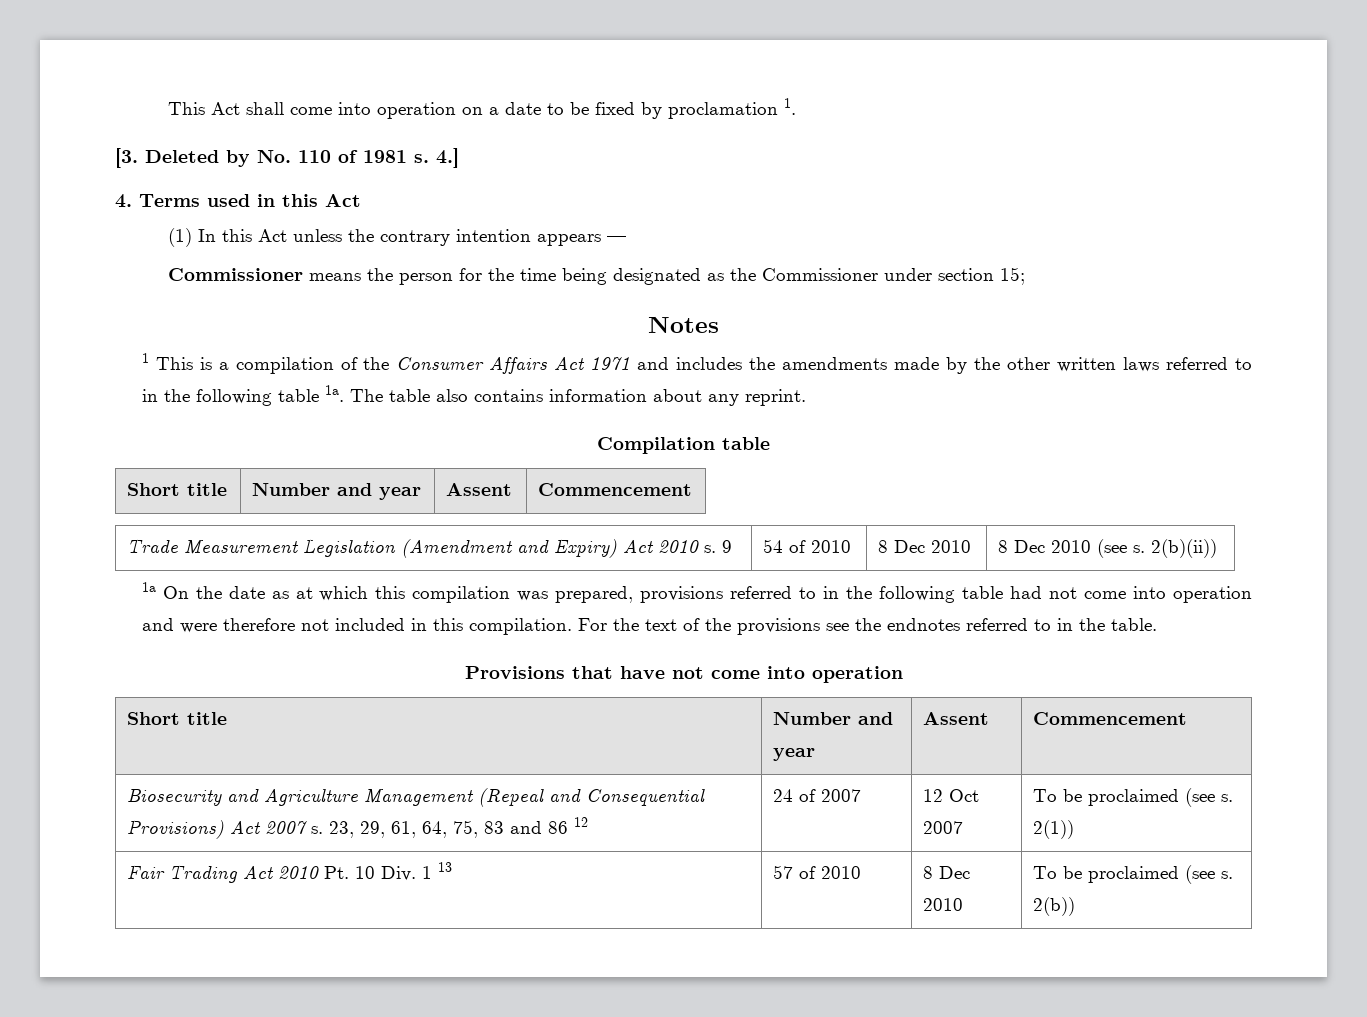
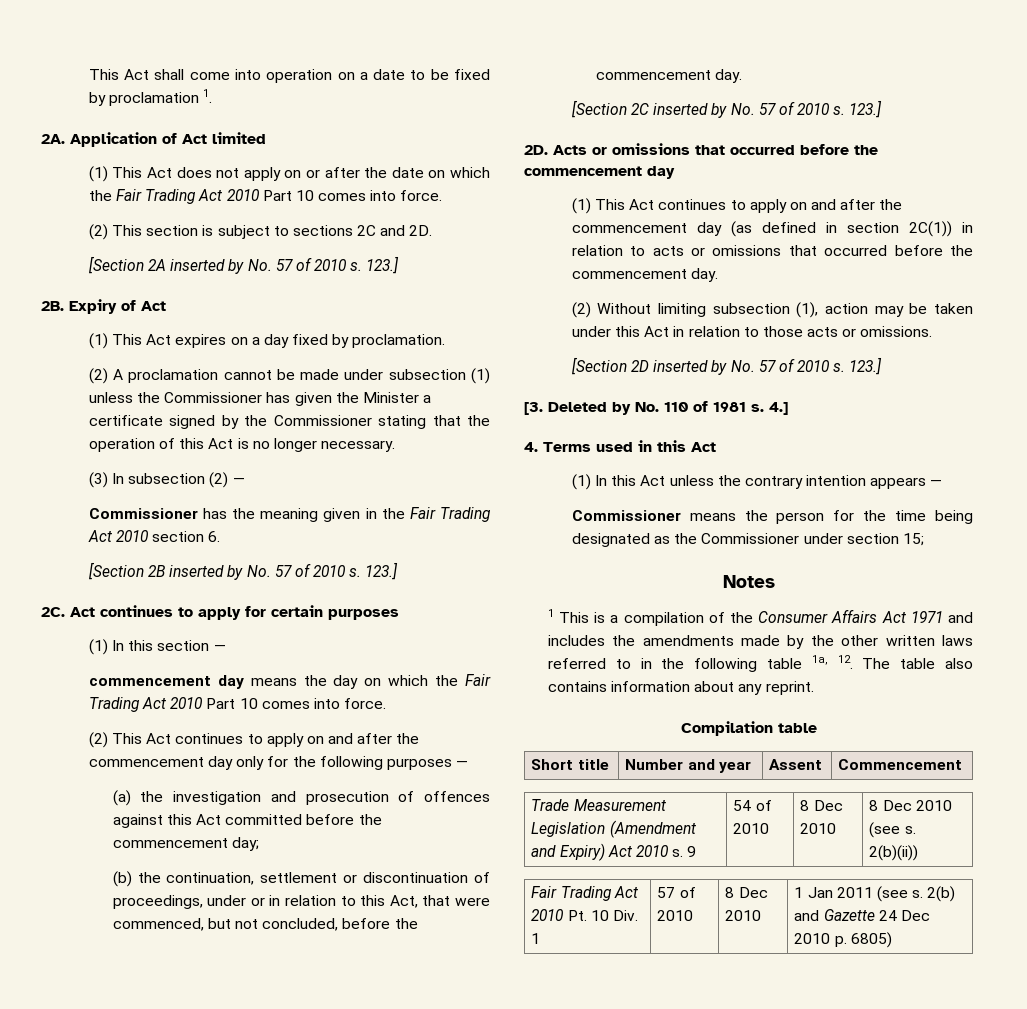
(797, 106) none -> [41,132,266,147] [88,166,490,182] [88,189,443,204] [88,224,433,240] [88,256,400,274] [41,299,166,314] [88,333,446,349] [88,368,490,384] [88,392,432,406] [88,415,490,429] [88,438,396,452] [88,472,245,488] [88,507,491,522] [87,530,221,542] [88,562,399,580] [41,605,399,620] [88,639,226,655] [88,674,491,689] [88,697,387,712] [88,732,420,748] [88,756,469,770] [112,790,490,806] [112,814,382,828] [112,837,259,851] [112,871,490,887] [112,895,491,909] [112,918,418,931] [595,69,742,83] [571,100,883,118] [524,143,878,155] [524,166,675,179] [571,198,903,214] [571,221,973,237] [571,245,973,256] [571,268,718,282] [571,302,973,318] [571,326,933,337] [571,357,883,375] // 2A. Application of Act limited // (1) This Act does not apply on or after the date on which the Fair Trading Act 2010 Part 10 comes into force. // (2) This section is subject to sections 2C and 2D. // [Section 2A inserted by No. 57 of 2010 s. 123.] // 2B. Expiry of Act // (1) This Act expires on a day fixed by proclamation. // (2) A proclamation cannot be made under subsection (1) unless the Commissioner has given the Minister a certificate signed by the Commissioner stating that the operation of this Act is no longer necessary. // (3) In subsection (2) — // Commissioner has the meaning given in the Fair Trading Act 2010 section 6. // [Section 2B inserted by No. 57 of 2010 s. 123.] // 2C. Act continues to apply for certain purposes // (1) In this section — // commencement day means the day on which the Fair Trading Act 2010 Part 10 comes into force. // (2) This Act continues to apply on and after the commencement day only for the following purposes — // (a) the investigation and prosecution of offences against this Act committed before the commencement day; // (b) the continuation, settlement or discontinuation of proceedings, under or in relation to this Act, that were commenced, but not concluded, before the commencement day. // [Section 2C inserted by No. 57 of 2010 s. 123.] // 2D. Acts or omissions that occurred before the commencement day // (1) This Act continues to apply on and after the commencement day (as defined in section 2C(1)) in relation to acts or omissions that occurred before the commencement day. // (2) Without limiting subsection (1), action may be taken under this Act in relation to those acts or omissions. // [Section 2D inserted by No. 57 of 2010 s. 123.]
[324,385,344,402] 1a. -> [811,655,853,669] 1a, 12.
[141,582,1252,603] [141,618,1157,635] [464,666,903,683] [127,712,228,725] [773,712,894,725] [773,748,816,761] [923,712,990,725] [1033,712,1188,725] [127,788,706,807] [127,817,589,839] [773,789,862,802] [923,789,980,802] [923,821,964,834] [1033,788,1234,807] [1033,820,1075,839] // 1a On the date as at which this compilation was prepared, provisions referred to in the following table had not come into operation and were therefore not included in this compilation. For the text of the provisions see the endnotes referred to in the table. // Provisions that have not come into operation // Short title | Number and year | Assent | Commencement // Biosecurity and Agriculture Management (Repeal and Consequential Provisions) Act 2007 s. 23, 29, 61, 64, 75, 83 and 86 12 | 24 of 2007 | 12 Oct 2007 | To be proclaimed (see s. 2(1)) -> (919, 853) none
[438,862,453,872] 13 -> (541, 938) none
[1033,865,1234,884] [1033,897,1076,916] To be proclaimed (see s. 2(b)) -> [794,886,956,902] [794,909,930,921] [794,932,892,948] 1 Jan 2011 (see s. 2(b) and Gazette 24 Dec 2010 p. 6805)

